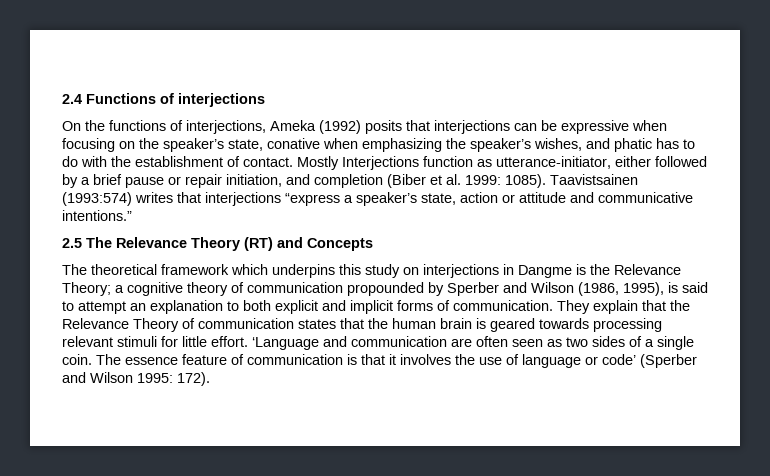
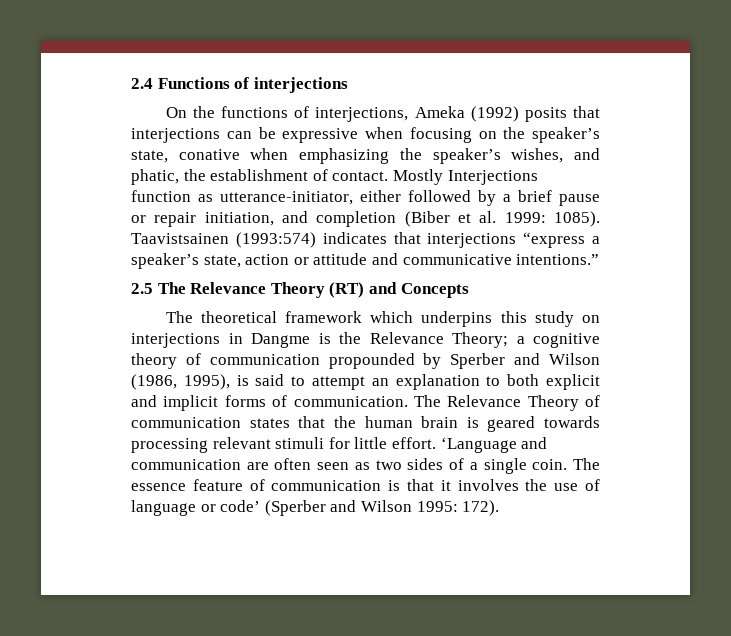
[614,138,695,152] [62,156,107,167] phatic has to do with -> [131,169,179,185] phatic,
[135,192,173,203] writes -> [322,232,387,244] indicates
[557,300,690,314] They explain that the -> [413,395,441,407] The

